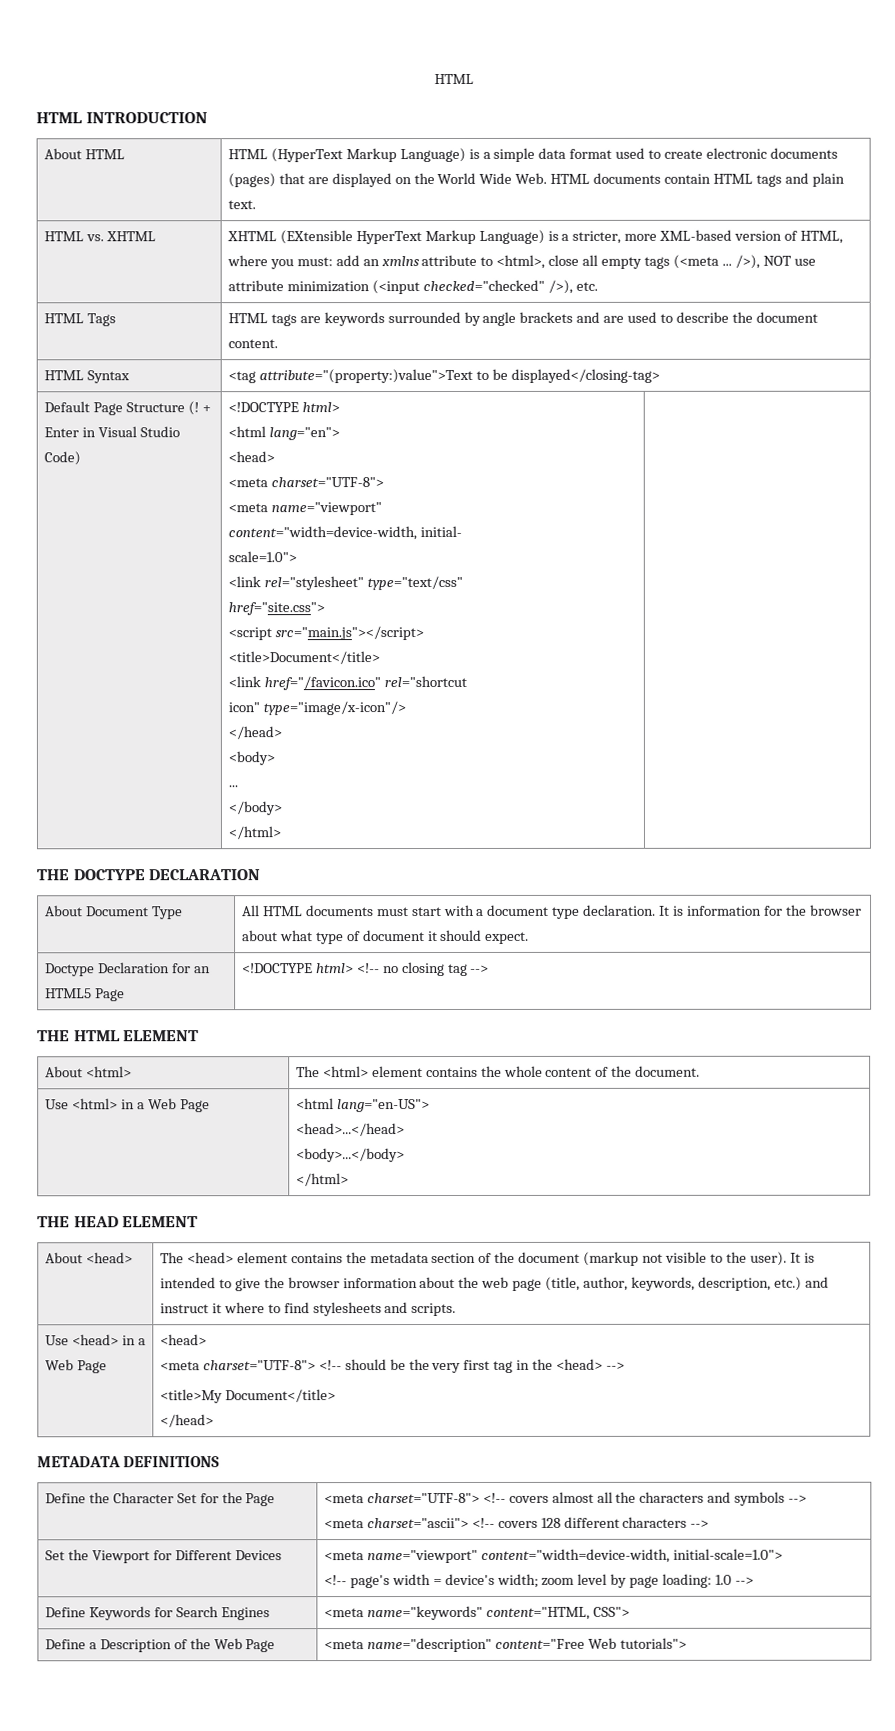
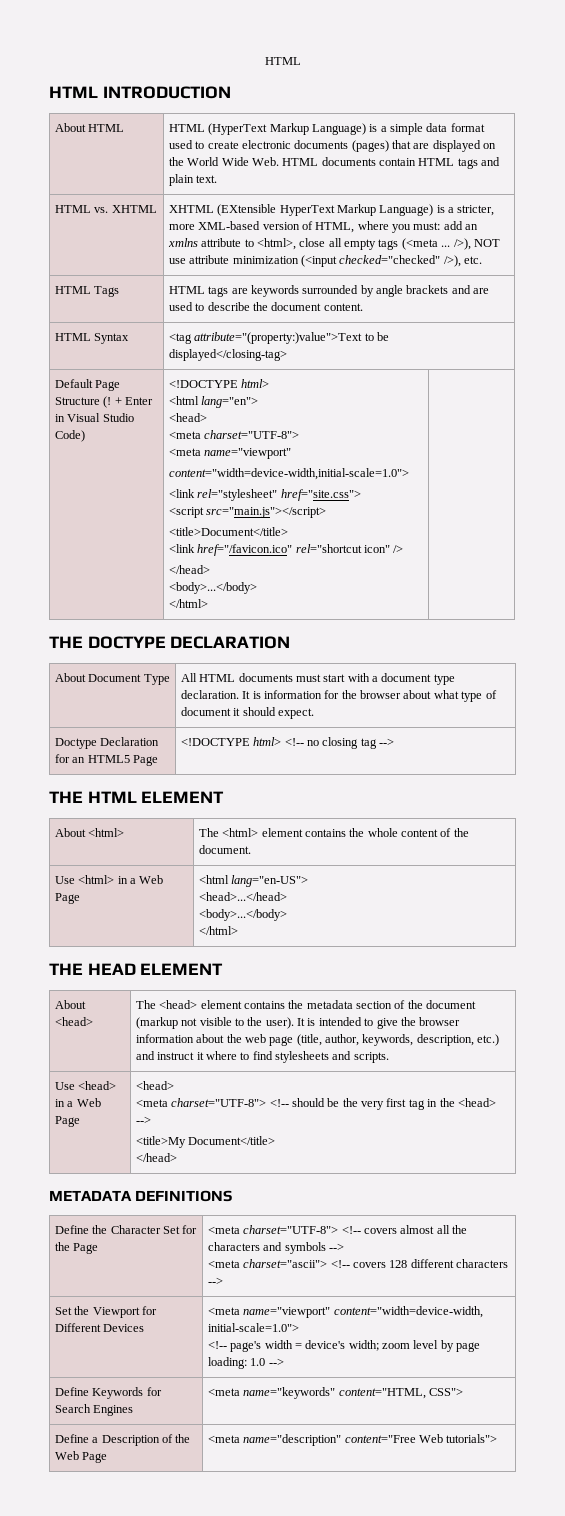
[227,525,462,541] [227,551,297,563] content="width=device-width, initial- // scale=1.0"> -> [168,468,409,480] content="width=device-width,initial-scale=1.0">
[366,575,463,591] type="text/css" // -> (278, 495) none
[227,701,406,716] [227,726,282,740] [227,751,275,766] [227,785,238,788] [227,801,282,816] // icon" type="image/x-icon"/> // </head> // <body> // ... // </body> -> [363,545,404,553] [168,565,210,574] [168,582,257,594] icon" /> // </head> // <body>...</body>

